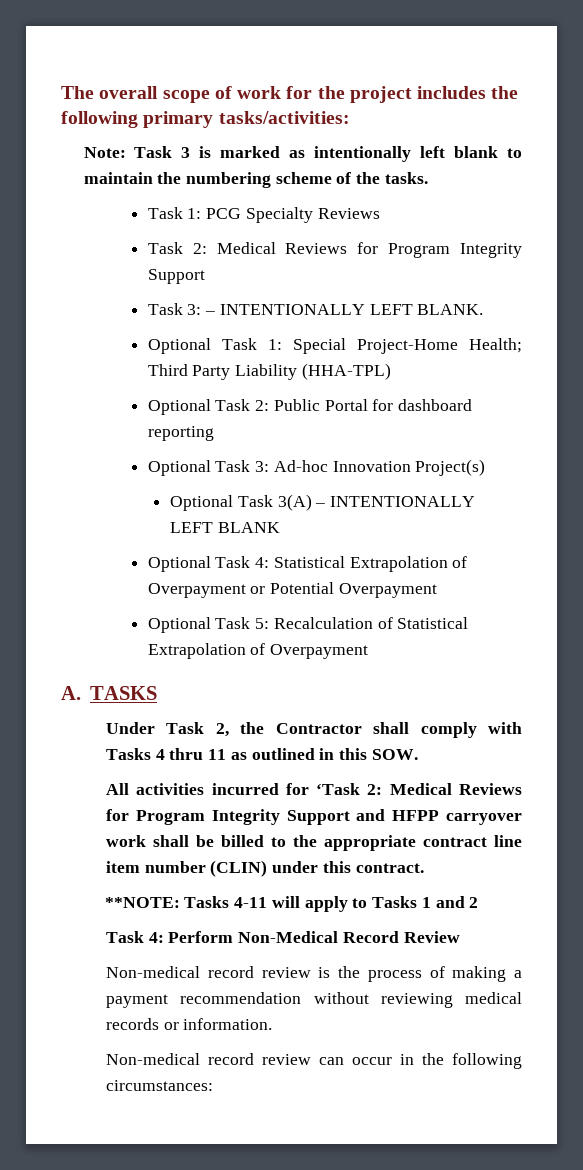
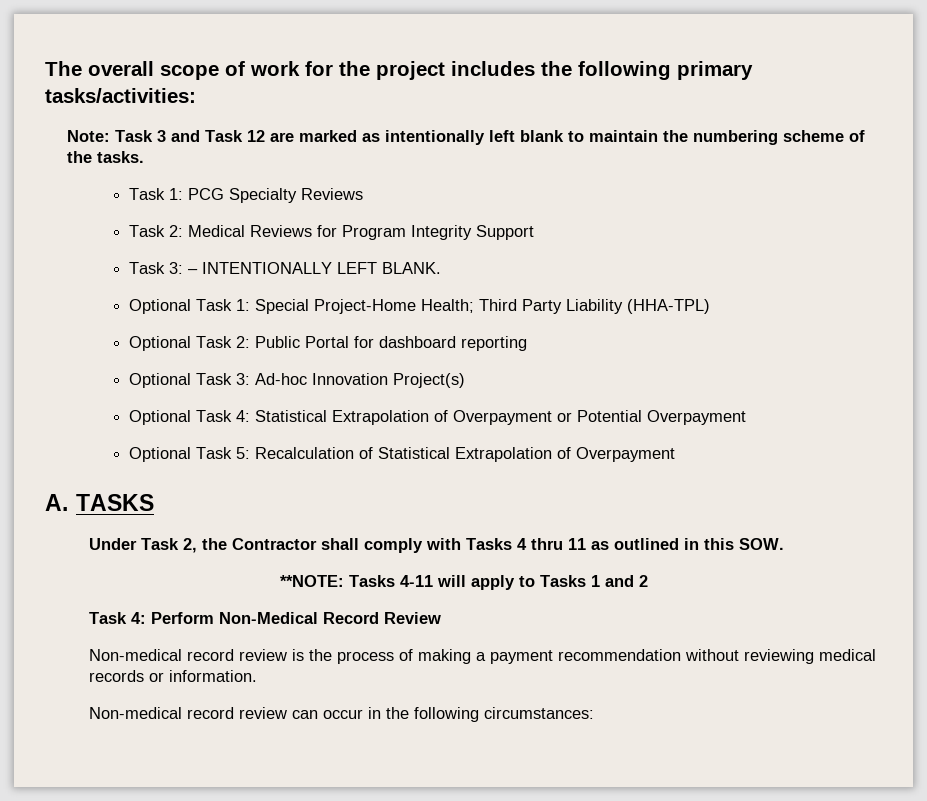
[199,146,212,158] is -> [170,130,294,142] and Task 12 are
[170,494,476,511] [170,522,280,533] // Optional Task 3(A) – INTENTIONALLY LEFT BLANK -> (465, 380) none
[105,783,522,795] [105,809,522,825] [105,835,522,851] [105,860,424,877] // All activities incurred for ‘Task 2: Medical Reviews for Program Integrity Support and HFPP carryover work shall be billed to the appropriate contract line item number (CLIN) under this contract. -> (784, 544) none

